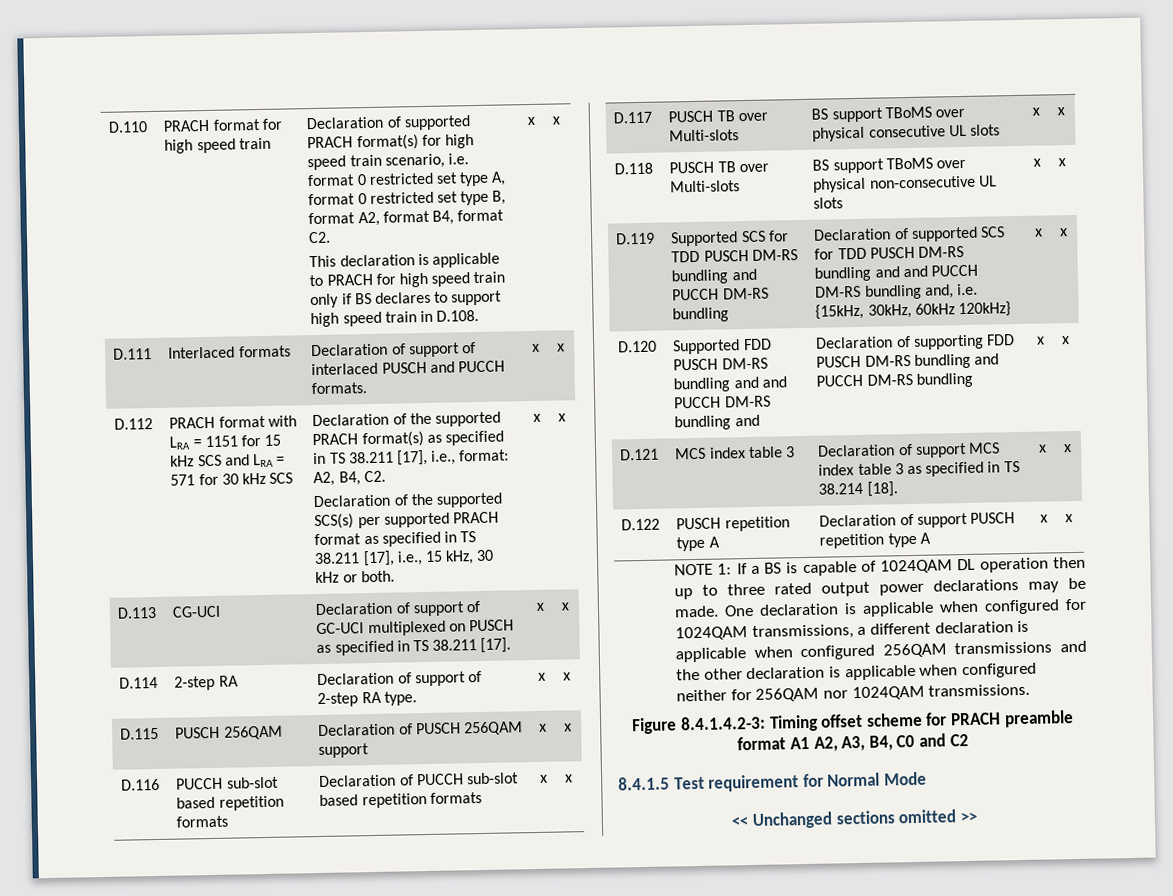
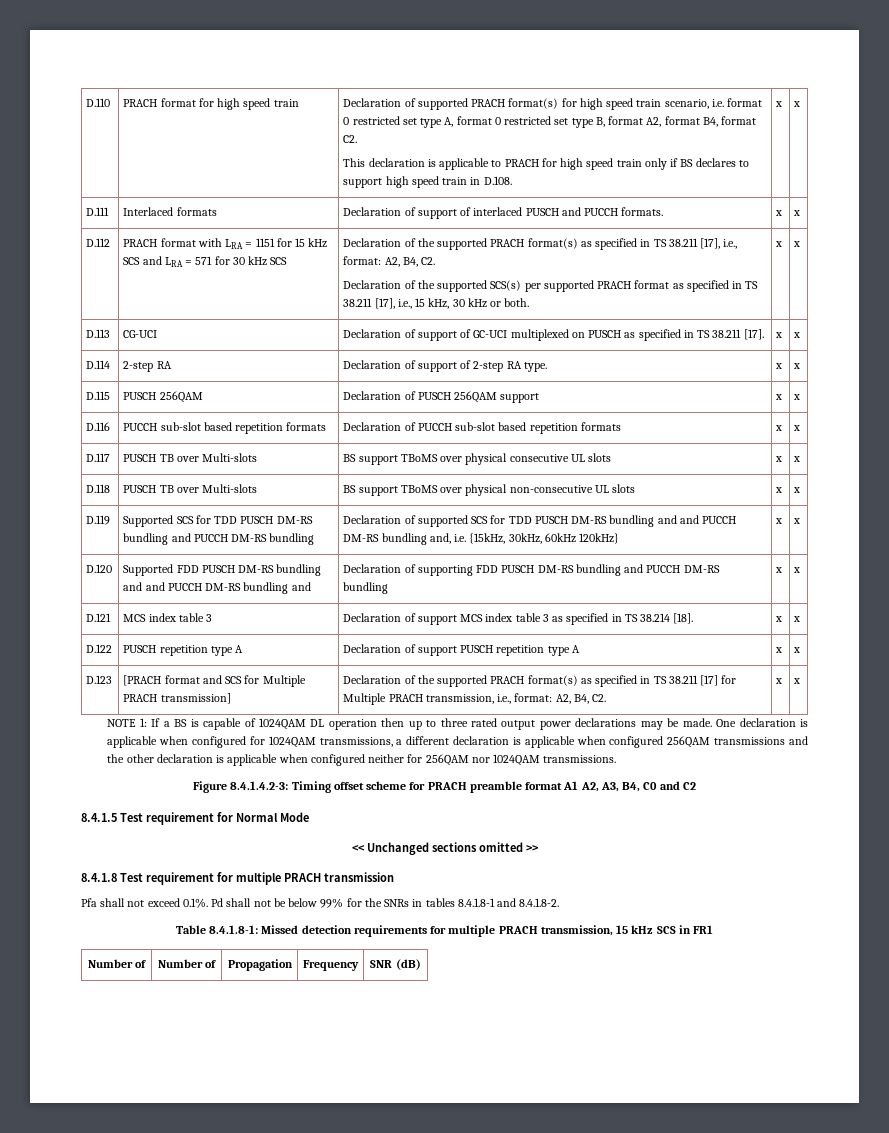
(1074, 518) none -> [86,675,113,684] [123,675,306,687] [123,693,231,704] [343,675,737,687] [343,693,607,705] [775,678,783,684] [793,678,801,684] // D.123 | [PRACH format and SCS for Multiple PRACH transmission] | Declaration of the supported PRACH format(s) as specified in TS 38.211 [17] for Multiple PRACH transmission, i.e., format: A2, B4, C2. | x | x
(977, 817) none -> [81,872,394,885] [81,898,560,908] [175,925,714,937] [87,959,147,968] [157,959,217,968] [227,959,293,971] [303,960,359,971] [370,959,421,970] // 8.4.1.8 Test requirement for multiple PRACH transmission // Pfa shall not exceed 0.1%. Pd shall not be below 99% for the SNRs in tables 8.4.1.8-1 and 8.4.1.8-2. // Table 8.4.1.8-1: Missed detection requirements for multiple PRACH transmission, 15 kHz SCS in FR1 // Number of | Number of | Propagation | Frequency | SNR (dB)

